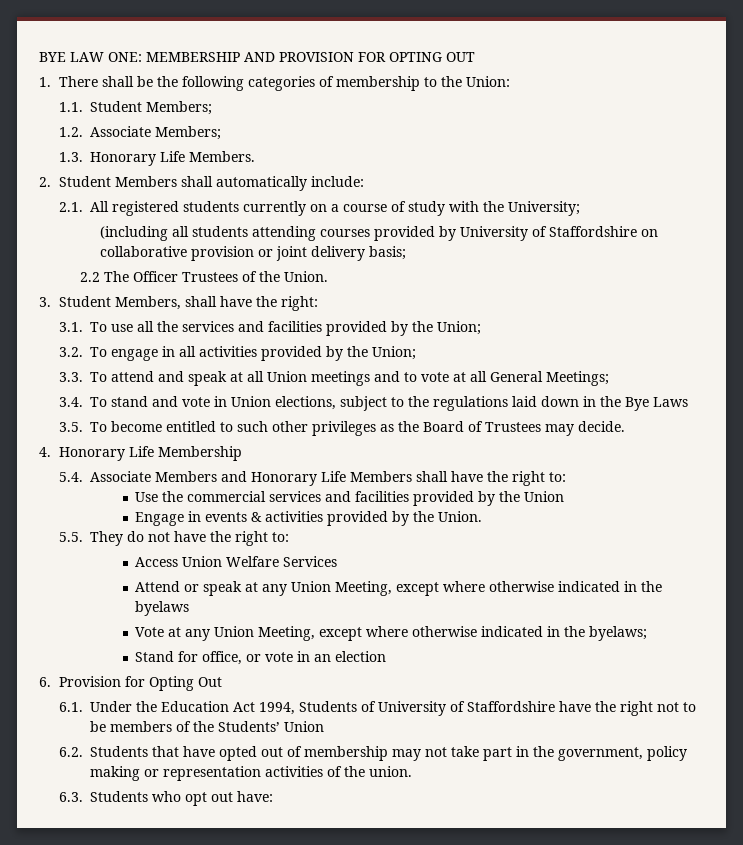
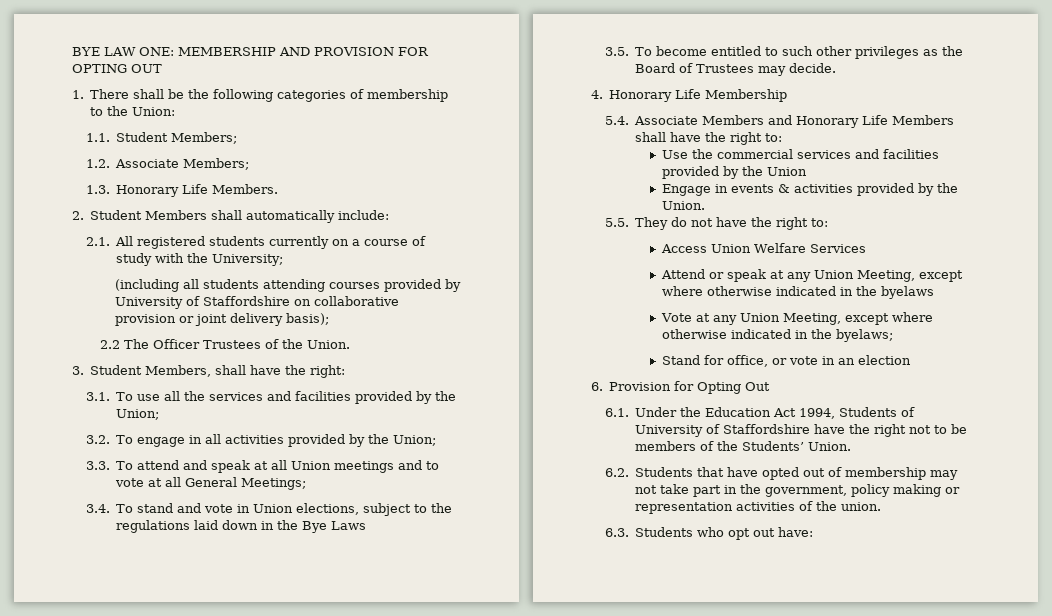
[368,246,406,260] basis; -> [285,313,329,325] basis);
[284,721,325,732] Union -> [808,442,852,451] Union.

